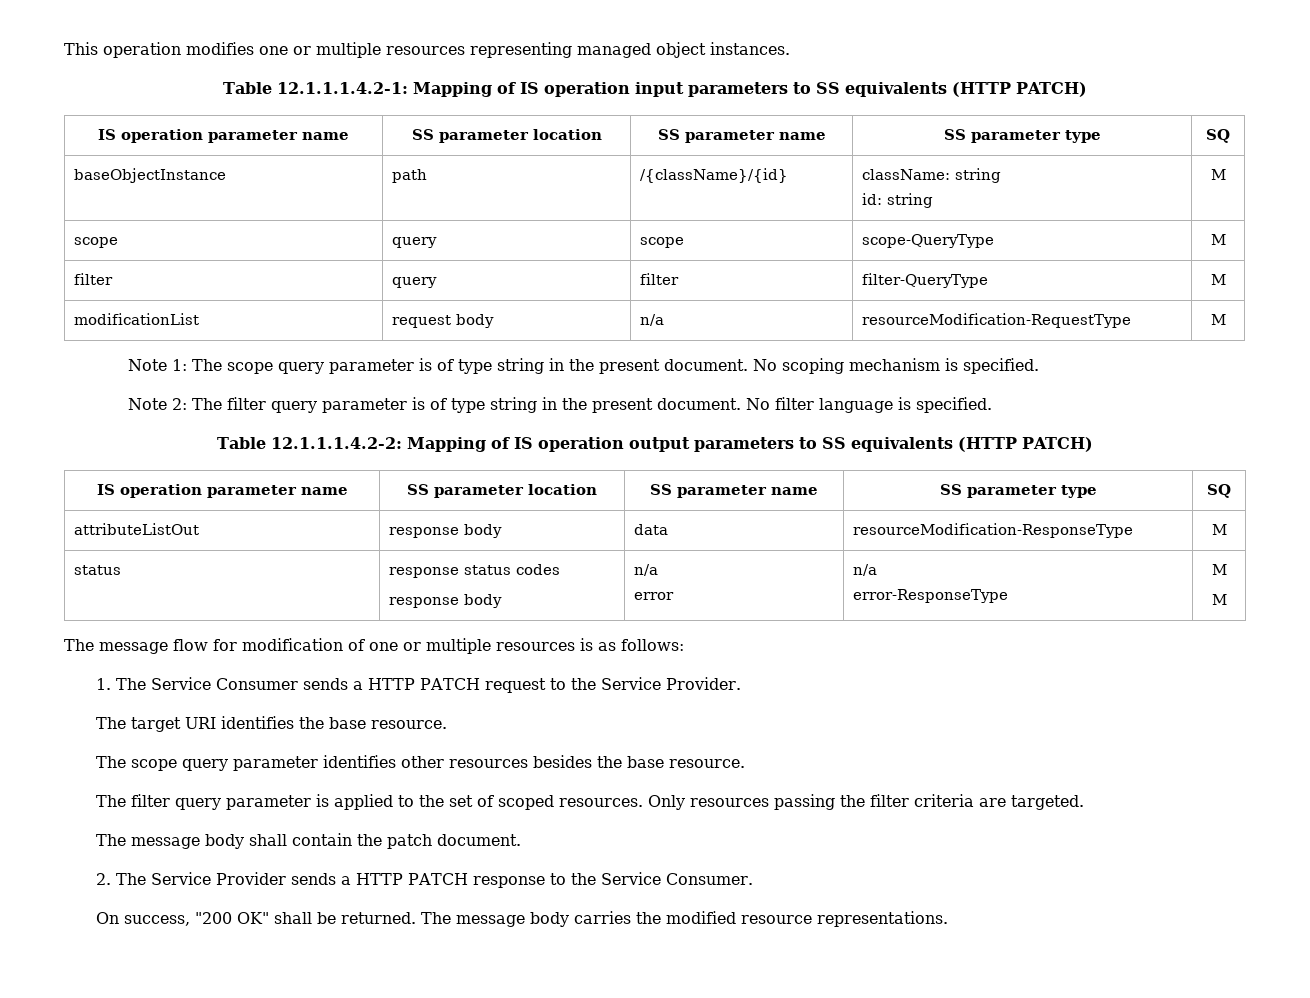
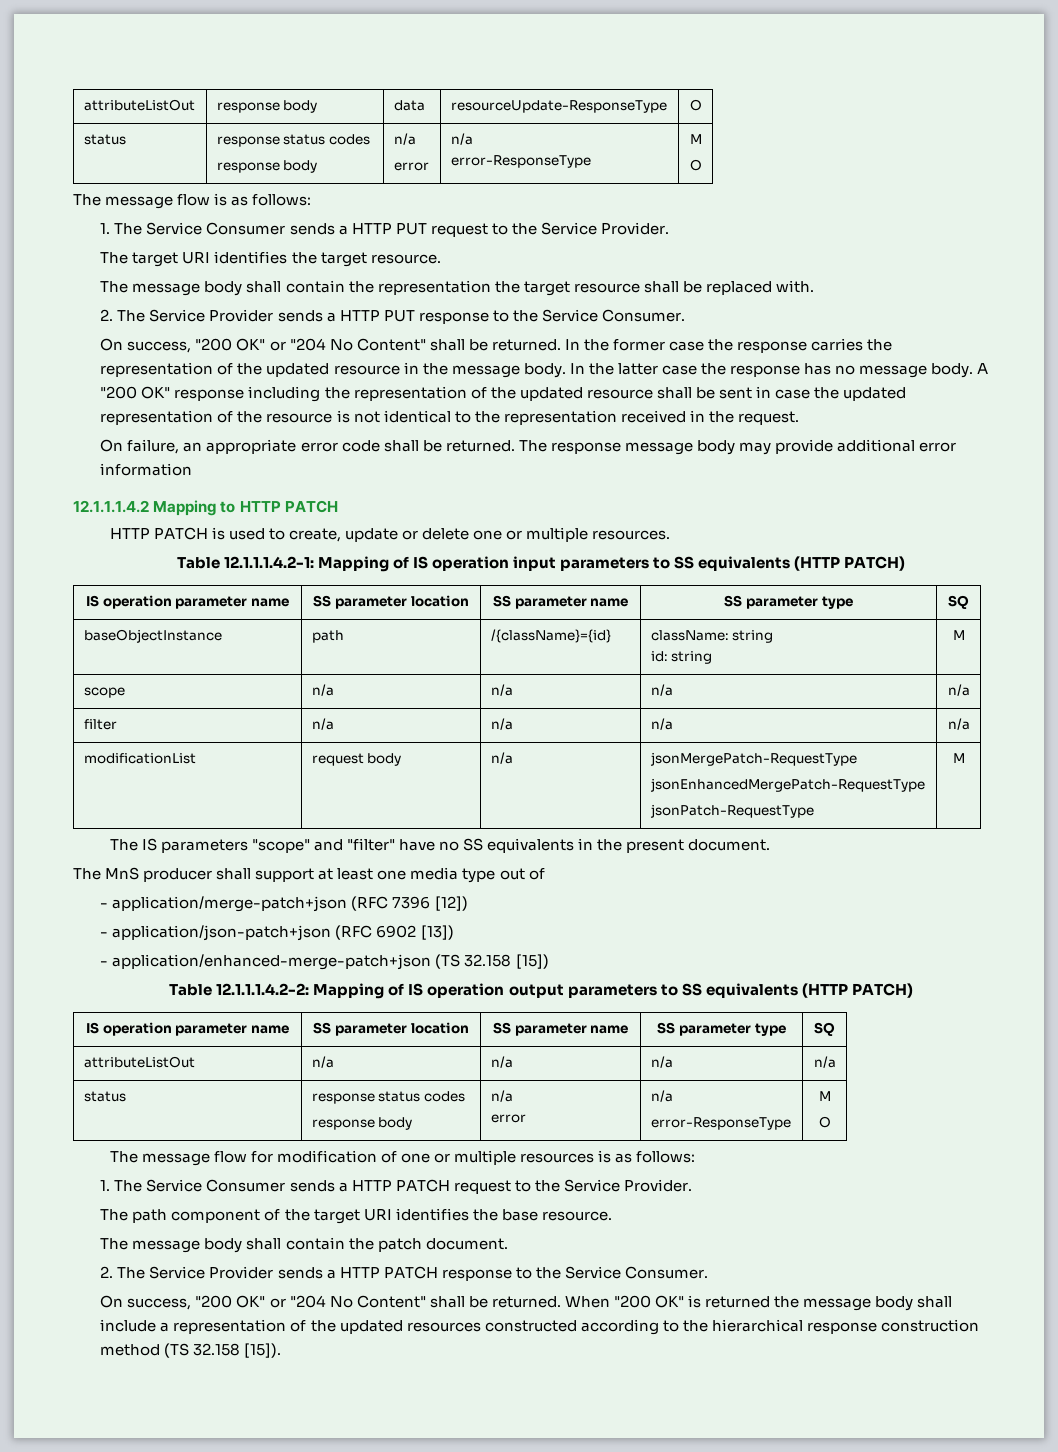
[64,42,790,58] This operation modifies one or multiple resources representing managed object instances. -> [83,99,195,111] [216,100,318,113] [393,100,425,111] [450,100,667,113] [689,99,702,111] [83,134,126,145] [216,134,370,147] [216,160,318,173] [393,133,416,145] [393,162,429,171] [450,133,473,145] [450,155,591,168] [689,134,702,144] [689,159,702,171] [73,193,312,209] [100,222,669,237] [100,251,441,267] [100,280,814,296] [100,309,685,324] [100,338,893,353] [100,362,989,378] [100,386,907,402] [100,410,799,425] [100,439,957,455] [100,463,193,476] [73,500,338,516] [109,527,671,542] attributeListOut | response body | data | resourceUpdate-ResponseType | O // status | response status codes // response body | n/a // error | n/a // error-ResponseType | M // O // The message flow is as follows: // 1. The Service Consumer sends a HTTP PUT request to the Service Provider. // The target URI identifies the target resource. // The message body shall contain the representation the target resource shall be replaced with. // 2. The Service Provider sends a HTTP PUT response to the Service Consumer. // On success, "200 OK" or "204 No Content" shall be returned. In the former case the response carries the representation of the updated resource in the message body. In the latter case the response has no message body. A "200 OK" response including the representation of the updated resource shall be sent in case the updated representation of the resource is not identical to the representation received in the request. // On failure, an appropriate error code shall be returned. The response message body may provide additional error information // 12.1.1.1.4.2 Mapping to HTTP PATCH // HTTP PATCH is used to create, update or delete one or multiple resources.
[640,168,789,183] /{className}/{id} -> [490,629,611,643] /{className}={id}
[392,237,438,248] [640,237,685,248] [862,234,995,248] [1210,234,1226,245] [74,273,114,285] [392,277,438,288] [640,273,680,285] [862,273,989,288] [1210,274,1226,285] [74,313,200,325] [392,314,495,328] [640,314,665,326] [862,313,1132,328] [1210,314,1226,325] [127,358,1039,374] [127,397,992,413] query | scope | scope-QueryType | M // filter | query | filter | filter-QueryType | M // modificationList | request body | n/a | resourceModification-RequestType | M // Note 1: The scope query parameter is of type string in the present document. No scoping mechanism is specified. // Note 2: The filter query parameter is of type string in the present document. No filter language is specified. -> [311,684,334,696] [490,684,513,696] [650,684,673,696] [947,684,970,696] [83,719,117,730] [311,718,334,730] [490,718,513,730] [650,718,673,730] [947,718,970,730] [83,753,196,764] [311,753,402,766] [490,752,513,764] [649,752,857,766] [649,778,925,792] [649,804,814,818] [952,753,965,763] [109,838,771,853] [73,867,545,883] [100,896,468,912] [100,925,454,941] [100,954,549,970] n/a | n/a | n/a | n/a // filter | n/a | n/a | n/a | n/a // modificationList | request body | n/a | jsonMergePatch-RequestType // jsonEnhancedMergePatch-RequestType // jsonPatch-RequestType | M // The IS parameters "scope" and "filter" have no SS equivalents in the present document. // The MnS producer shall support at least one media type out of // - application/merge-patch+json (RFC 7396 [12]) // - application/json-patch+json (RFC 6902 [13]) // - application/enhanced-merge-patch+json (TS 32.158 [15])
[389,524,503,538] [634,524,669,535] [853,523,1134,538] [1211,524,1227,535] response body | data | resourceModification-ResponseType | M -> [311,1056,334,1068] [490,1056,513,1068] [650,1056,673,1068] [813,1056,836,1068] n/a | n/a | n/a | n/a
[1211,594,1227,605] M -> [818,1116,831,1128] O
(126, 723) none -> [132,1209,310,1223] path component of the
[95,755,745,771] [95,794,1084,810] // The scope query parameter identifies other resources besides the base resource. // The filter query parameter is applied to the set of scoped resources. Only resources passing the filter criteria are targeted. -> (612, 1216) none
[273,911,948,927] shall be returned. The message body carries the modified resource representations. -> [269,1295,953,1311] [100,1319,979,1335] [100,1343,282,1358] or "204 No Content" shall be returned. When "200 OK" is returned the message body shall include a representation of the updated resources constructed according to the hierarchical response construction method (TS 32.158 [15]).

